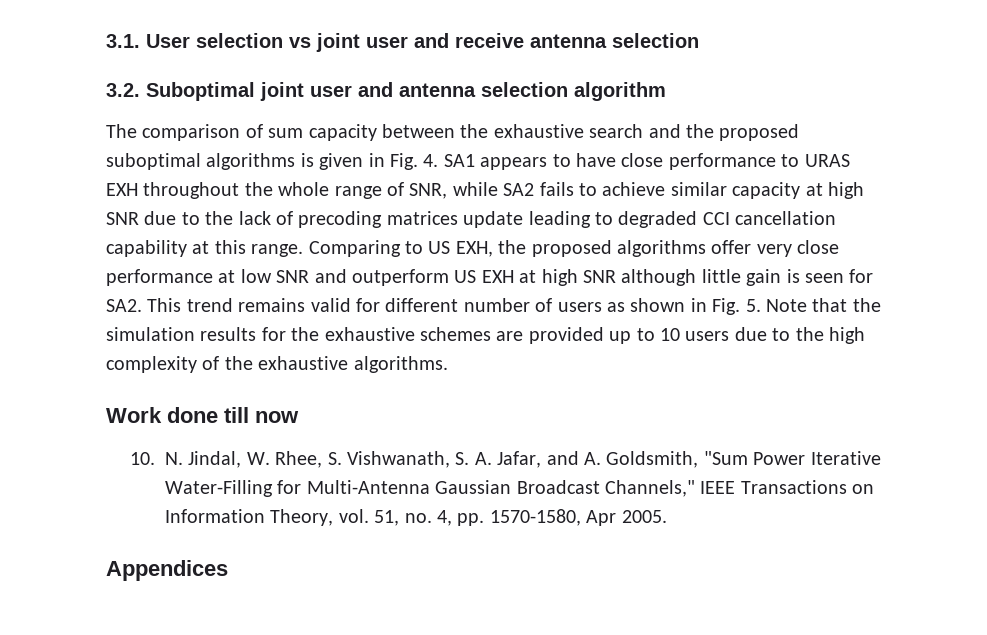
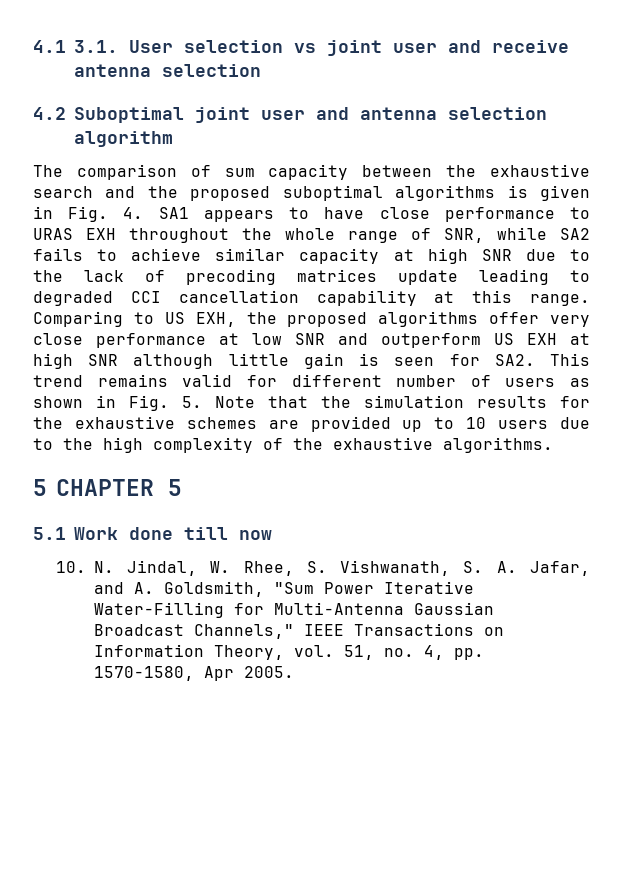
(106, 41) none -> [33,40,66,53] 4.1
[106,83,140,97] 3.2. -> [33,107,66,120] 4.2
(448, 364) none -> [33,479,182,496] [33,527,66,540] 5 CHAPTER 5 // 5.1
[106,560,228,581] // Appendices -> (294, 672) none

